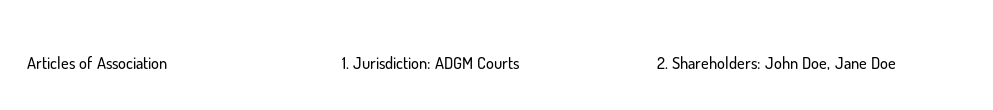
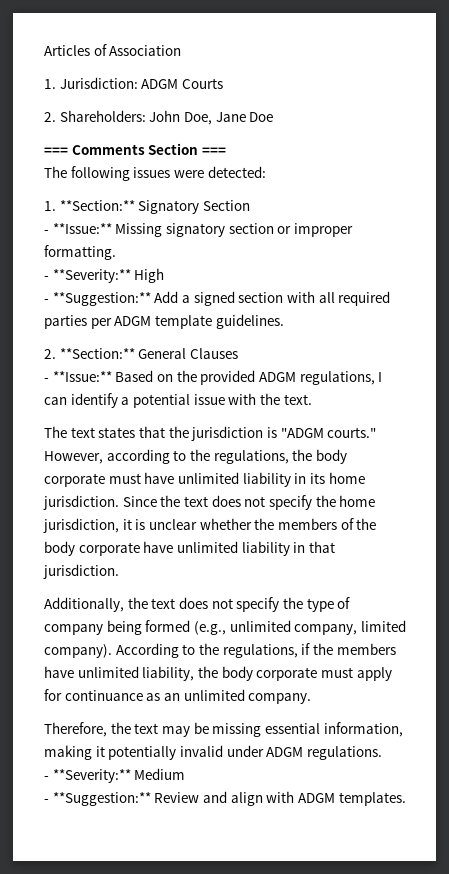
(897, 63) none -> [44,143,226,155] [44,166,266,181] [44,200,250,214] [44,223,353,237] [44,245,116,260] [44,268,165,283] [44,291,391,306] [44,314,284,329] [44,348,238,359] [44,370,383,385] [44,393,312,408] [44,426,377,441] [44,449,347,464] [44,472,365,487] [43,495,376,510] [43,518,377,533] [44,541,335,556] [43,564,119,579] [44,597,351,612] [44,620,406,635] [44,643,396,658] [44,666,392,681] [44,689,312,704] [44,722,403,737] [44,745,382,760] [44,768,186,783] [44,791,406,806] // === Comments Section === // The following issues were detected: // 1. **Section:** Signatory Section // - **Issue:** Missing signatory section or improper formatting. // - **Severity:** High // - **Suggestion:** Add a signed section with all required parties per ADGM template guidelines. // 2. **Section:** General Clauses // - **Issue:** Based on the provided ADGM regulations, I can identify a potential issue with the text. // The text states that the jurisdiction is "ADGM courts." However, according to the regulations, the body corporate must have unlimited liability in its home jurisdiction. Since the text does not specify the home jurisdiction, it is unclear whether the members of the body corporate have unlimited liability in that jurisdiction. // Additionally, the text does not specify the type of company being formed (e.g., unlimited company, limited company). According to the regulations, if the members have unlimited liability, the body corporate must apply for continuance as an unlimited company. // Therefore, the text may be missing essential information, making it potentially invalid under ADGM regulations. // - **Severity:** Medium // - **Suggestion:** Review and align with ADGM templates.

